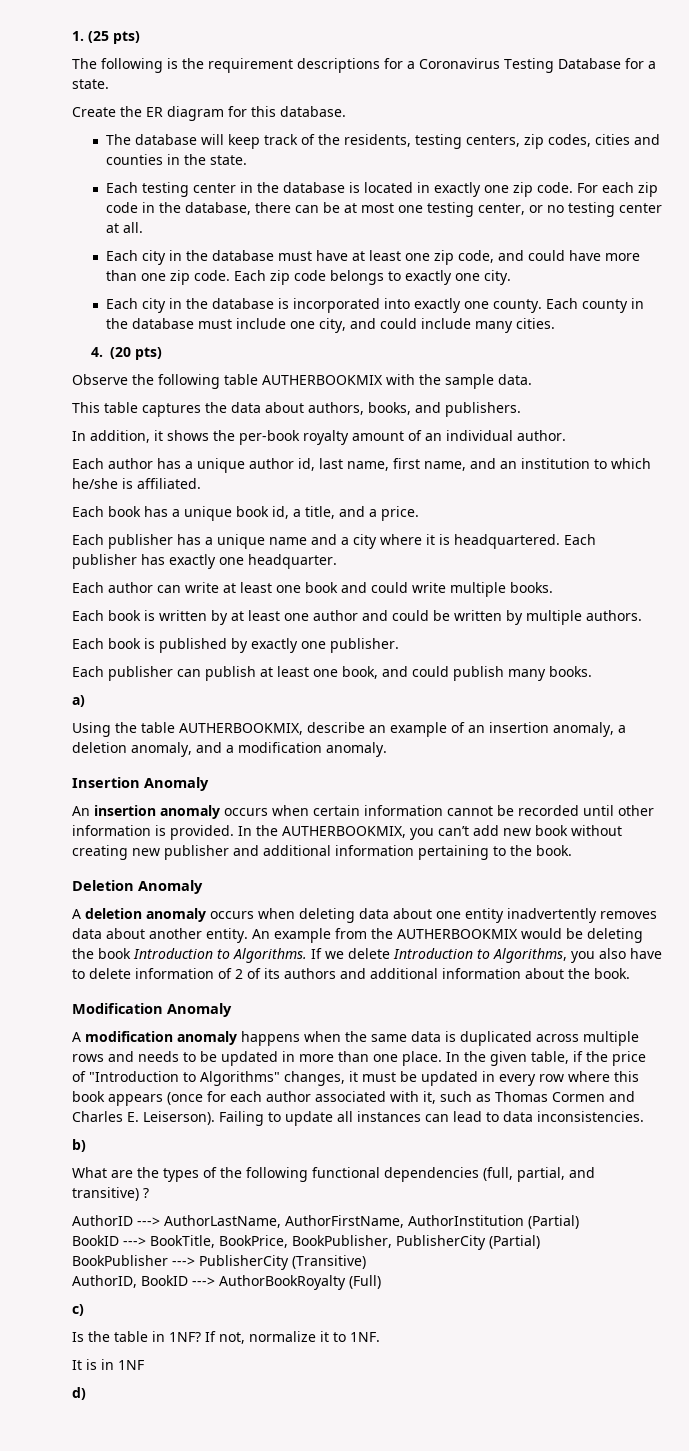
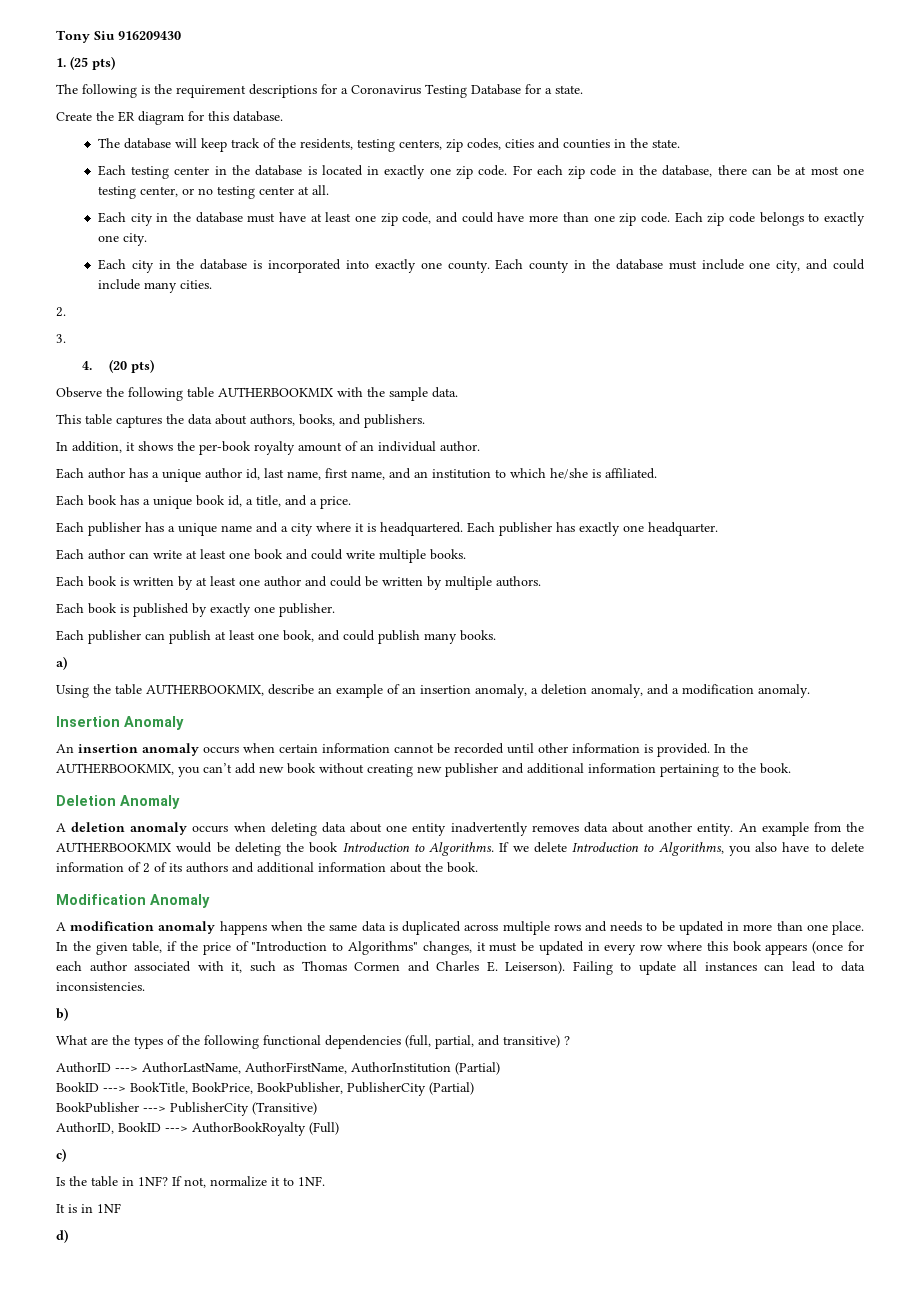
(72, 36) none -> [56,30,181,43] Tony Siu 916209430 //
(555, 323) none -> [56,307,66,317] [56,334,66,343] // 2. // 3.

